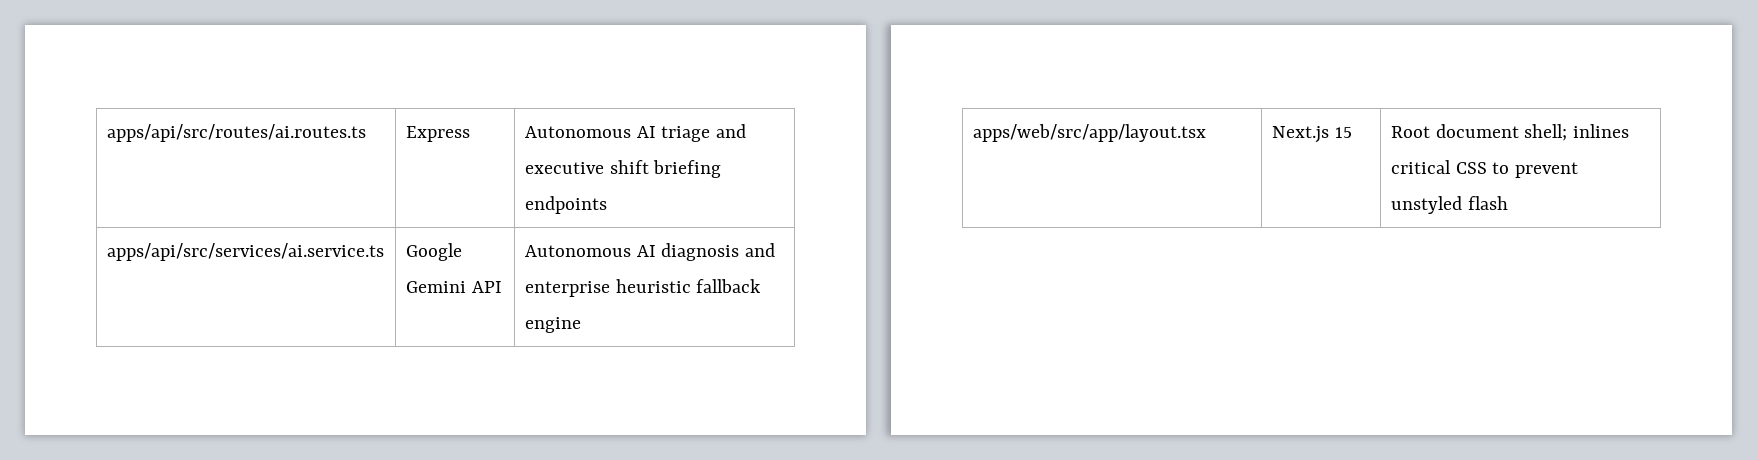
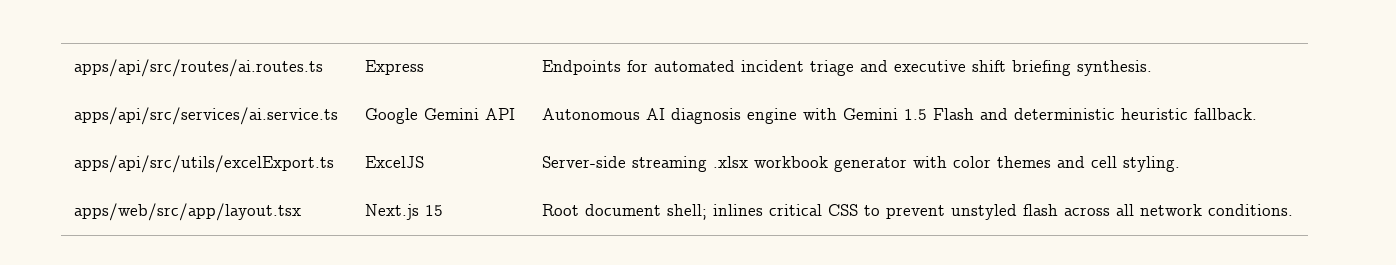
[524,126,656,138] Autonomous AI -> [542,60,805,75] Endpoints for automated incident
[524,196,607,214] endpoints -> [1077,60,1153,76] synthesis.
[744,243,775,257] [524,279,762,297] [524,317,581,333] and enterprise heuristic fallback engine -> [747,108,1258,124] [74,155,335,173] [365,156,425,168] [542,156,1181,172] engine with Gemini 1.5 Flash and deterministic heuristic fallback. // apps/api/src/utils/excelExport.ts | ExcelJS | Server-side streaming .xlsx workbook generator with color themes and cell styling.
(1508, 203) none -> [1064,204,1294,216] across all network conditions.

